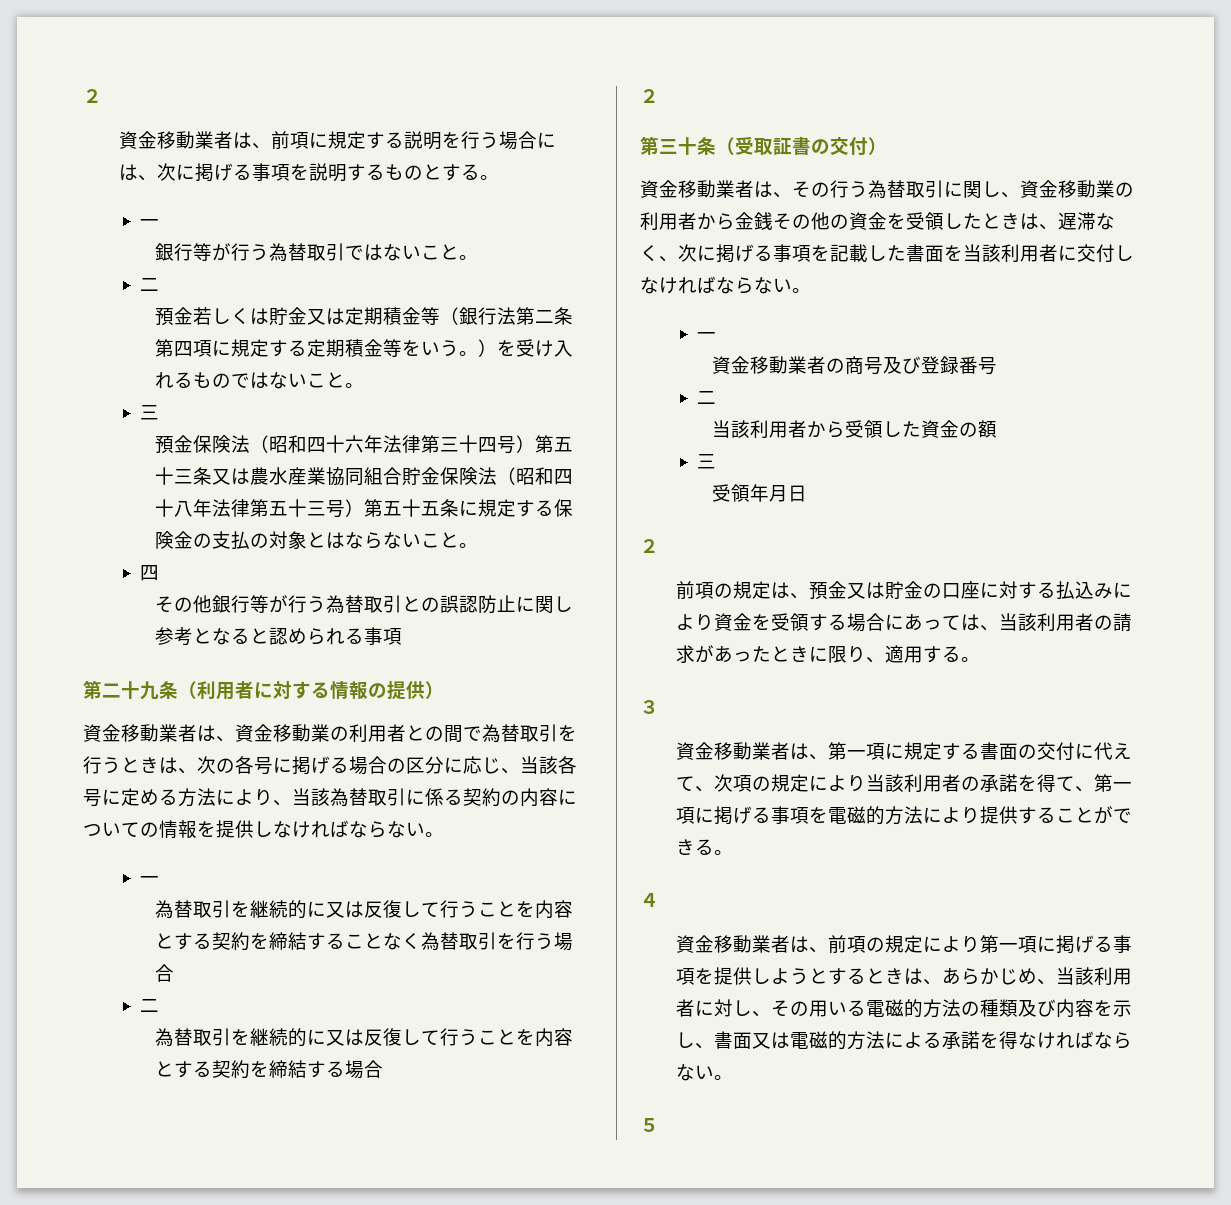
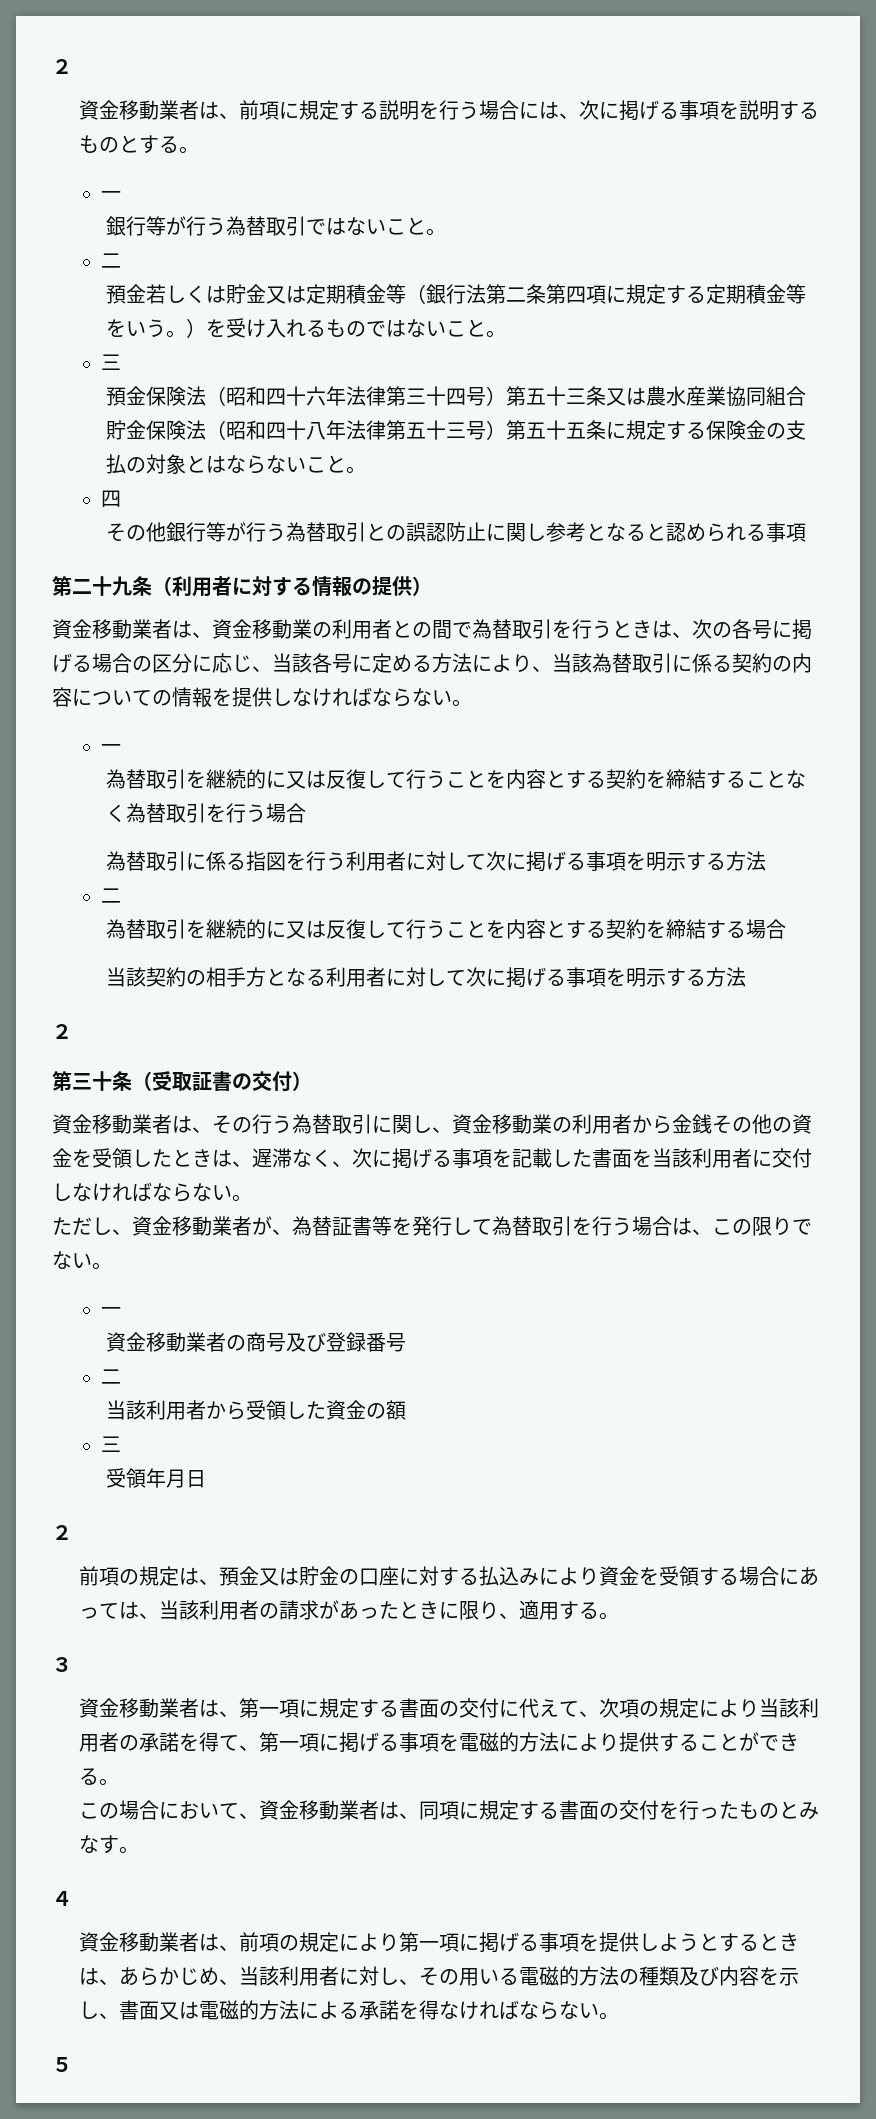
(175, 973) none -> [106,851,767,872] // 為替取引に係る指図を行う利用者に対して次に掲げる事項を明示する方法
(384, 1069) none -> [106,967,747,988] // 当該契約の相手方となる利用者に対して次に掲げる事項を明示する方法
(811, 290) none -> [52,1216,812,1236] [52,1251,112,1270] // ただし、資金移動業者が、為替証書等を発行して為替取引を行う場合は、この限りでない。
(734, 852) none -> [79,1800,820,1820] [79,1835,140,1854] // この場合において、資金移動業者は、同項に規定する書面の交付を行ったものとみなす。

